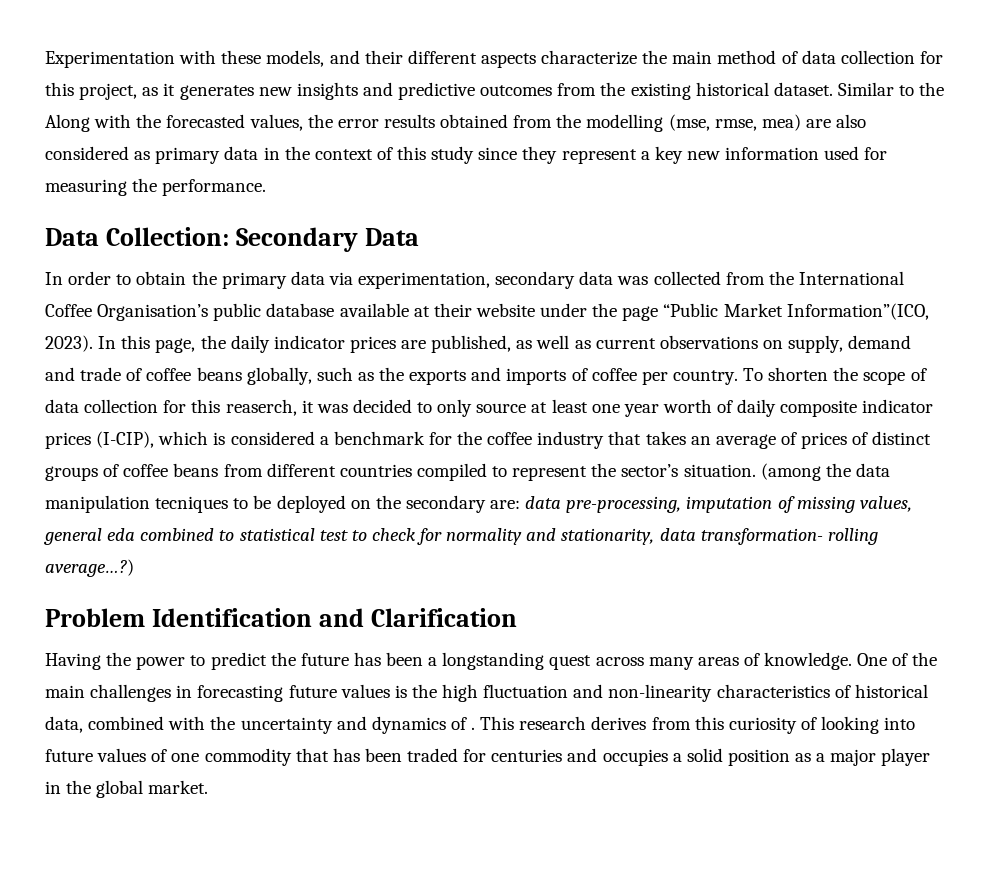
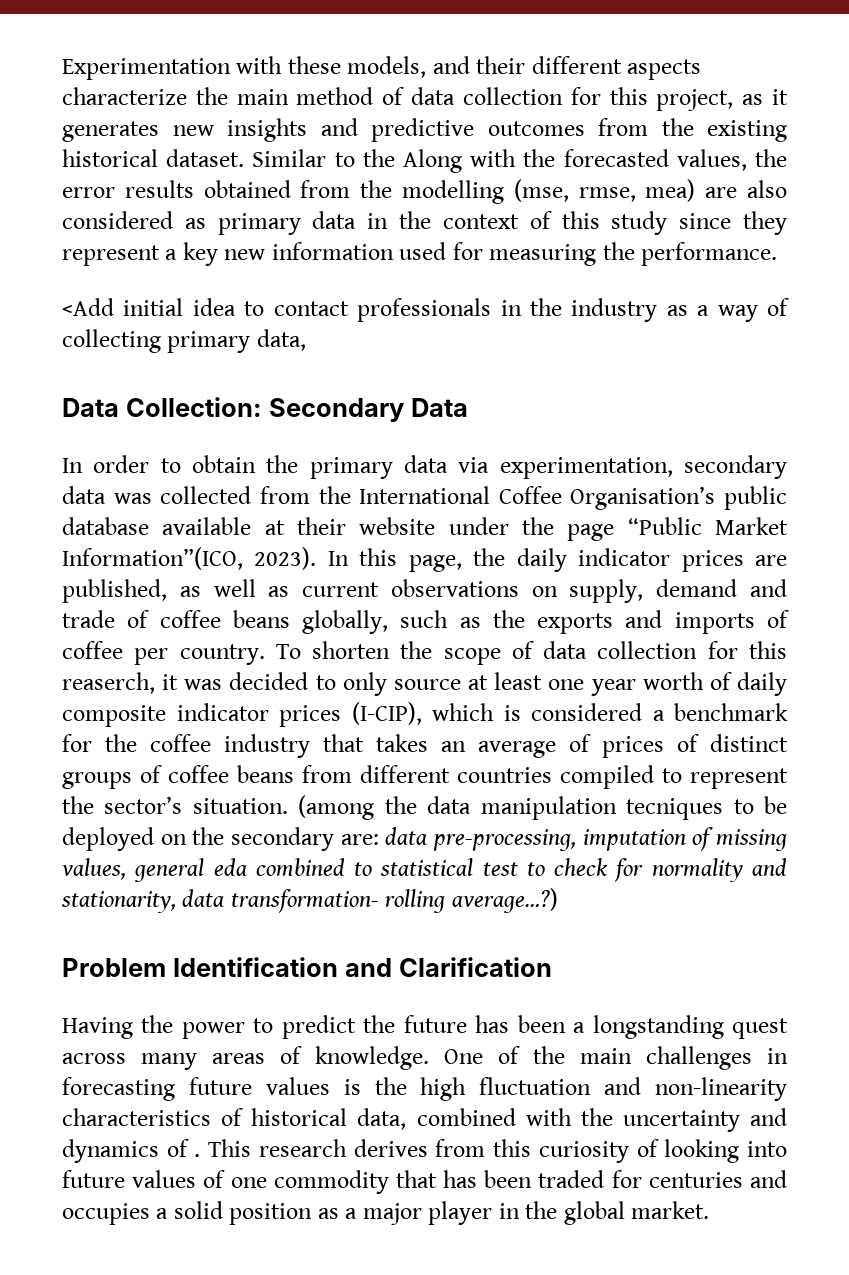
(267, 187) none -> [62,298,789,322] [62,329,306,353] // <Add initial idea to contact professionals in the industry as a way of collecting primary data,

